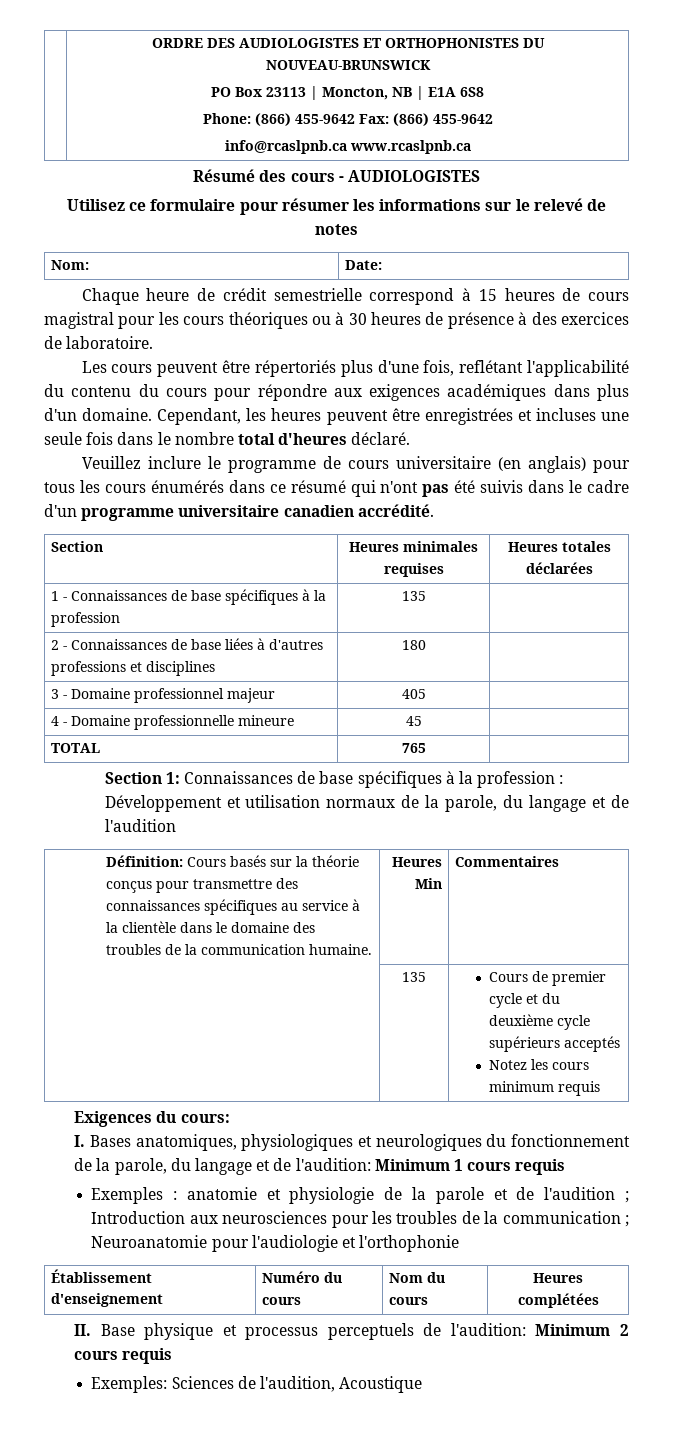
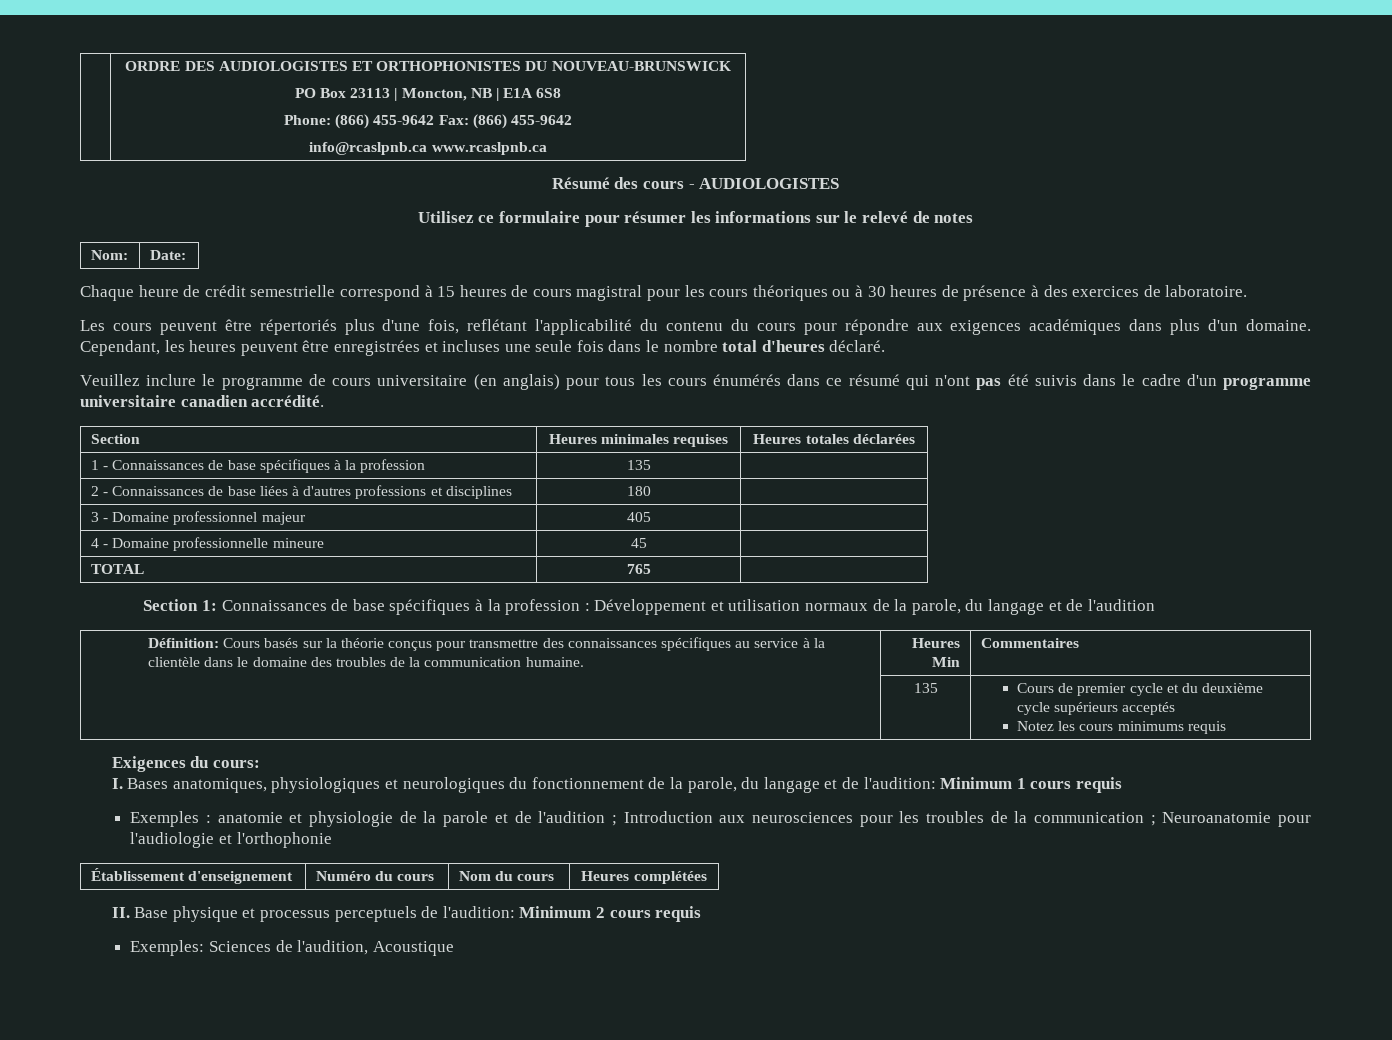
[488,1081,554,1092] minimum -> [1117,721,1184,731] minimums

